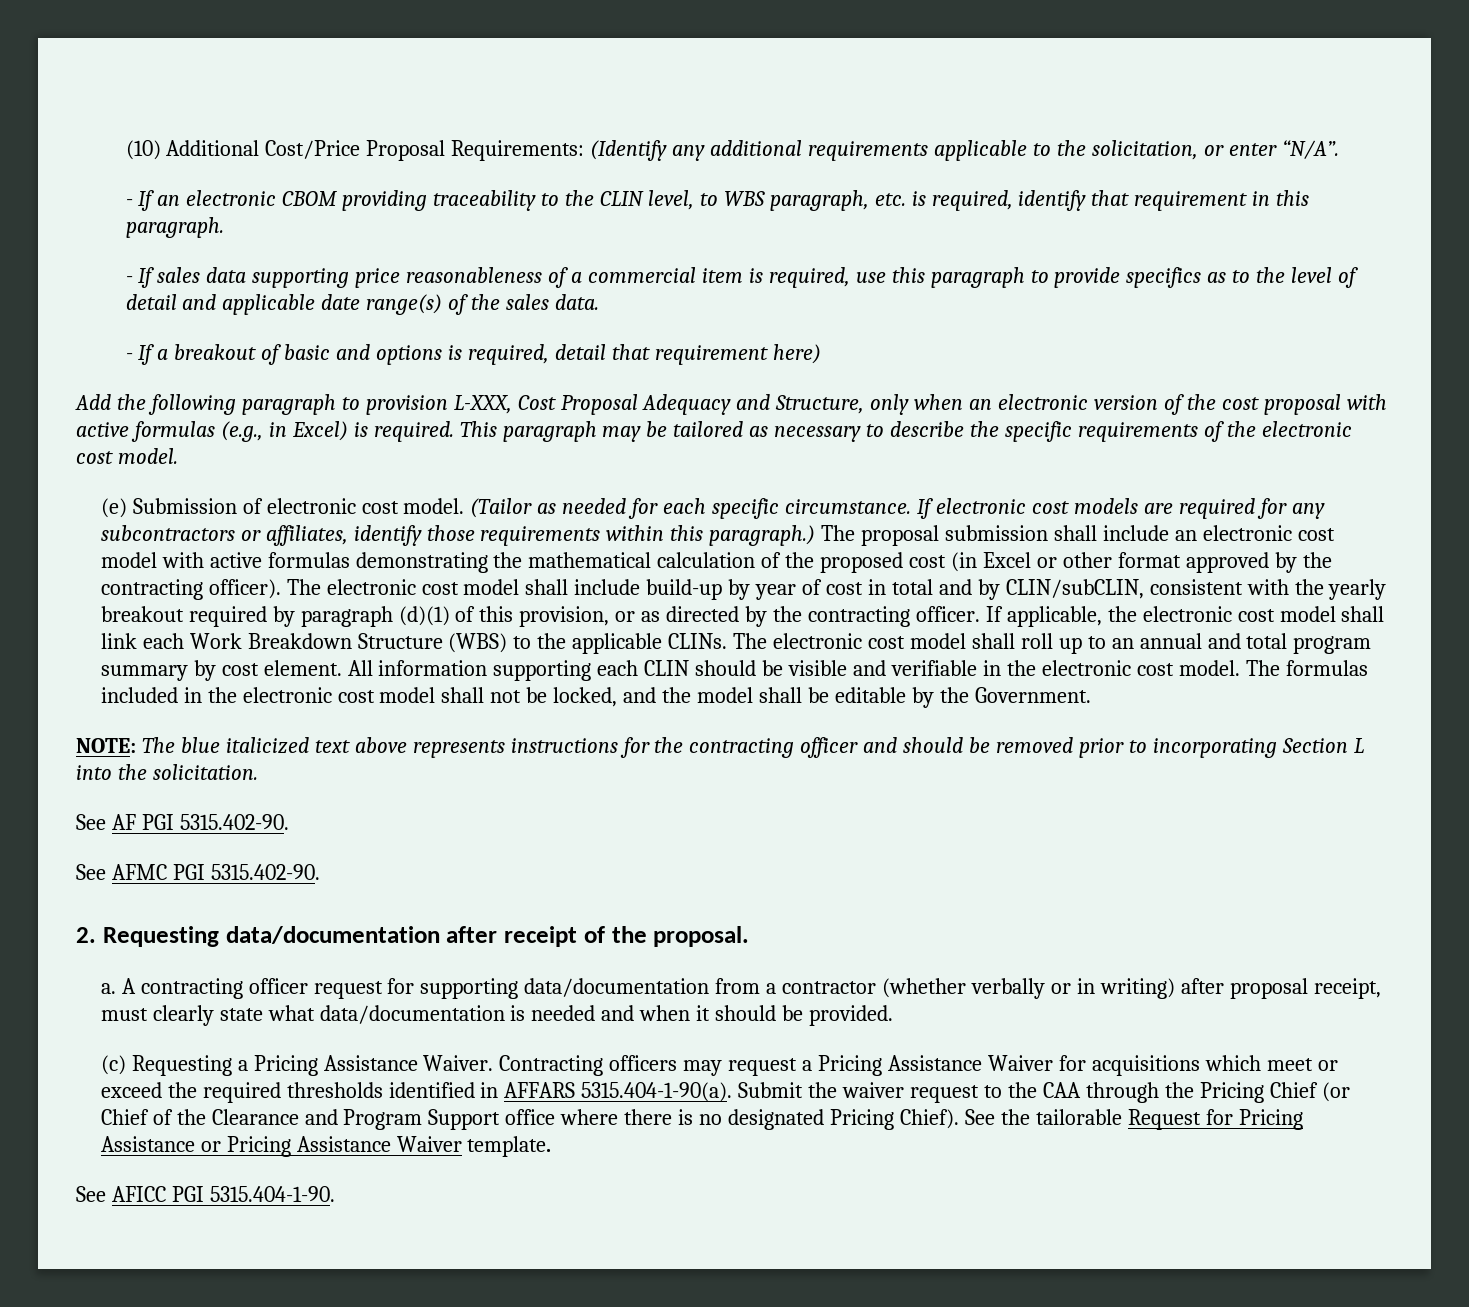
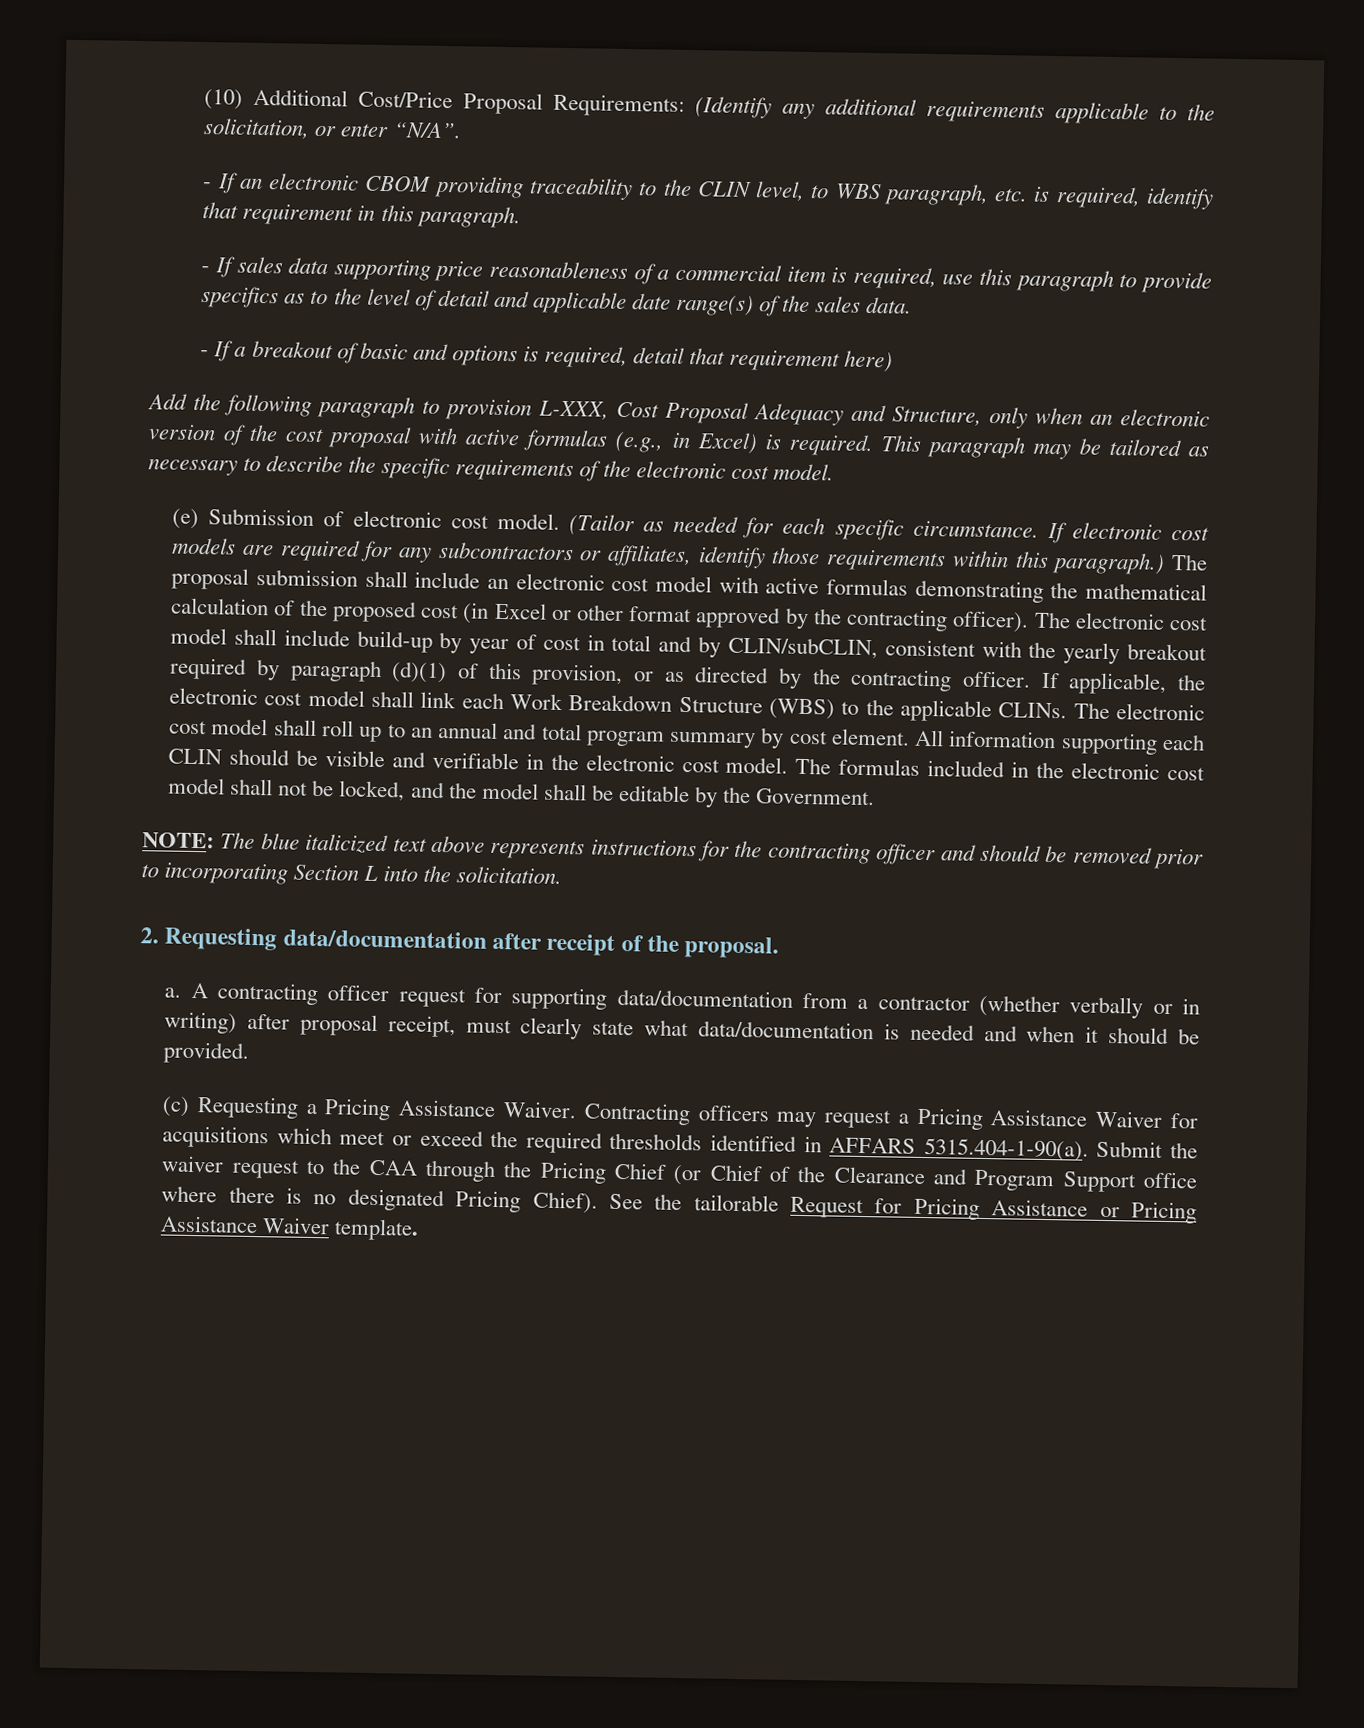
[76,814,289,830] [76,864,320,880] // See AF PGI 5315.402-90. // See AFMC PGI 5315.402-90. -> (563, 875) none
[76,1186,335,1202] // See AFICC PGI 5315.404-1-90. -> (420, 1229) none

